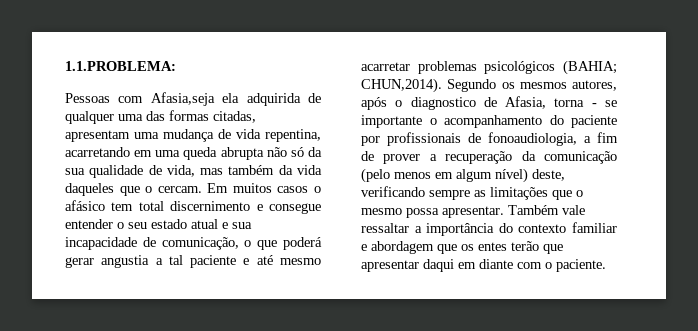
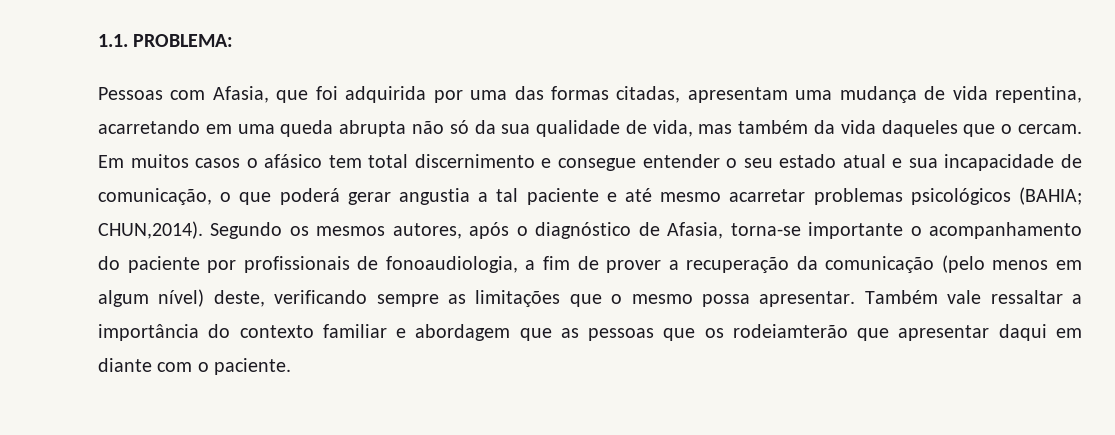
[65,61,176,71] 1.1.PROBLEMA: -> [98,34,234,47] 1.1. PROBLEMA:
[150,92,321,106] [65,111,114,124] Afasia,seja ela adquirida de qualquer -> [212,86,463,103] Afasia, que foi adquirida por
[410,97,476,110] diagnostico -> [535,222,632,239] diagnóstico
[554,98,617,107] torna - se -> [730,223,801,236] torna-se
[461,241,539,251] os entes terão -> [560,324,848,341] as pessoas que os rodeiamterão

